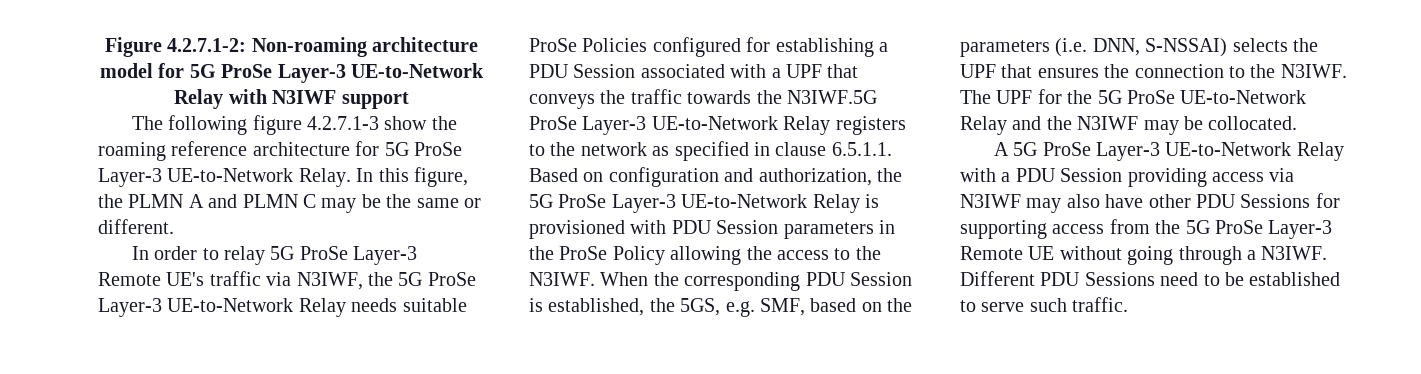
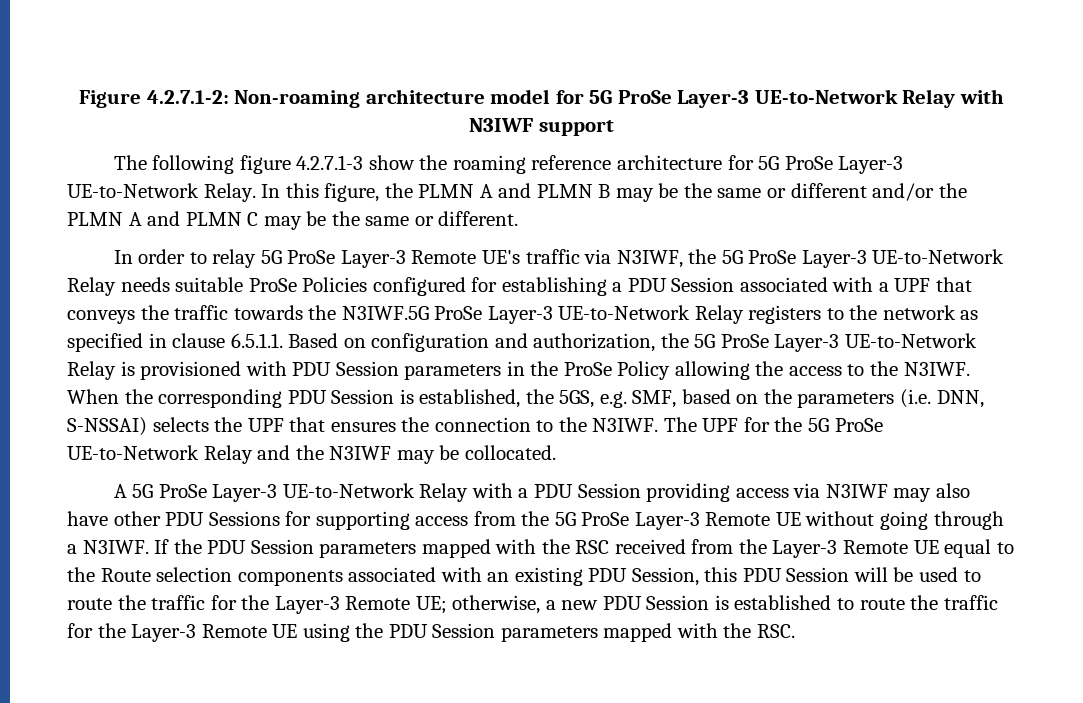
(298, 201) none -> [598,183,967,202] [67,211,242,226] B may be the same or different and/or the PLMN A and PLMN
[960,271,1341,286] [960,297,1129,312] Different PDU Sessions need to be established to serve such traffic. -> [154,539,1014,558] [67,567,981,586] [67,595,998,614] [67,623,795,642] If the PDU Session parameters mapped with the RSC received from the Layer-3 Remote UE equal to the Route selection components associated with an existing PDU Session, this PDU Session will be used to route the traffic for the Layer-3 Remote UE; otherwise, a new PDU Session is established to route the traffic for the Layer-3 Remote UE using the PDU Session parameters mapped with the RSC.

